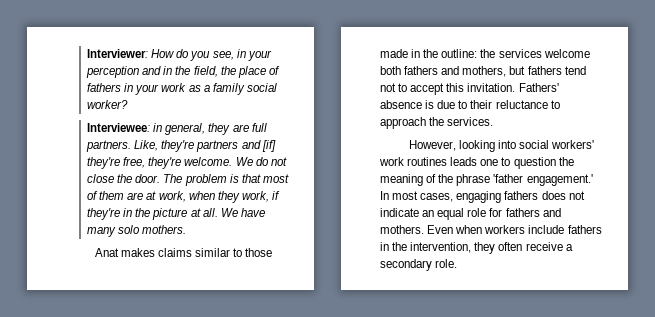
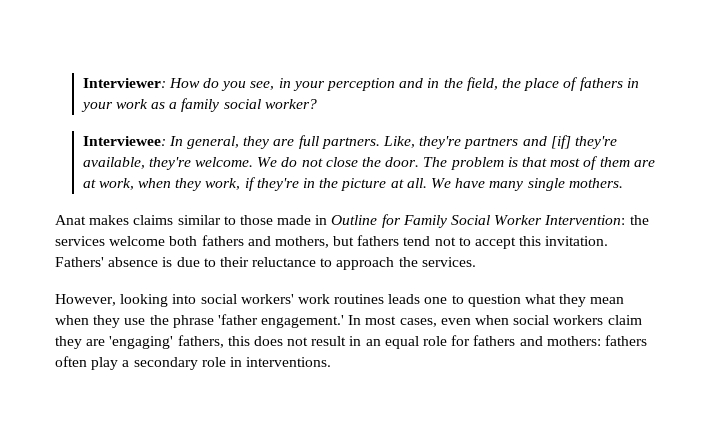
[153,123,163,132] in -> [168,136,183,146] In
[123,157,146,168] free, -> [82,157,145,169] available,
[118,225,141,234] solo -> [527,178,565,191] single
[423,49,478,58] the outline: -> [331,214,626,228] Outline for Family Social Worker Intervention:
[558,157,574,166] [380,174,437,186] the meaning of -> [525,294,625,307] [55,315,146,328] what they mean when they use
[456,191,585,203] [380,208,419,217] engaging fathers does not indicate -> [440,315,642,325] [55,335,362,349] even when social workers claim they are 'engaging' fathers, this does not result in
[380,225,602,234] [380,242,573,254] [380,259,458,271] mothers. Even when workers include fathers in the intervention, they often receive a secondary role. -> [546,335,647,346] [55,356,332,370] mothers: fathers often play a secondary role in interventions.

